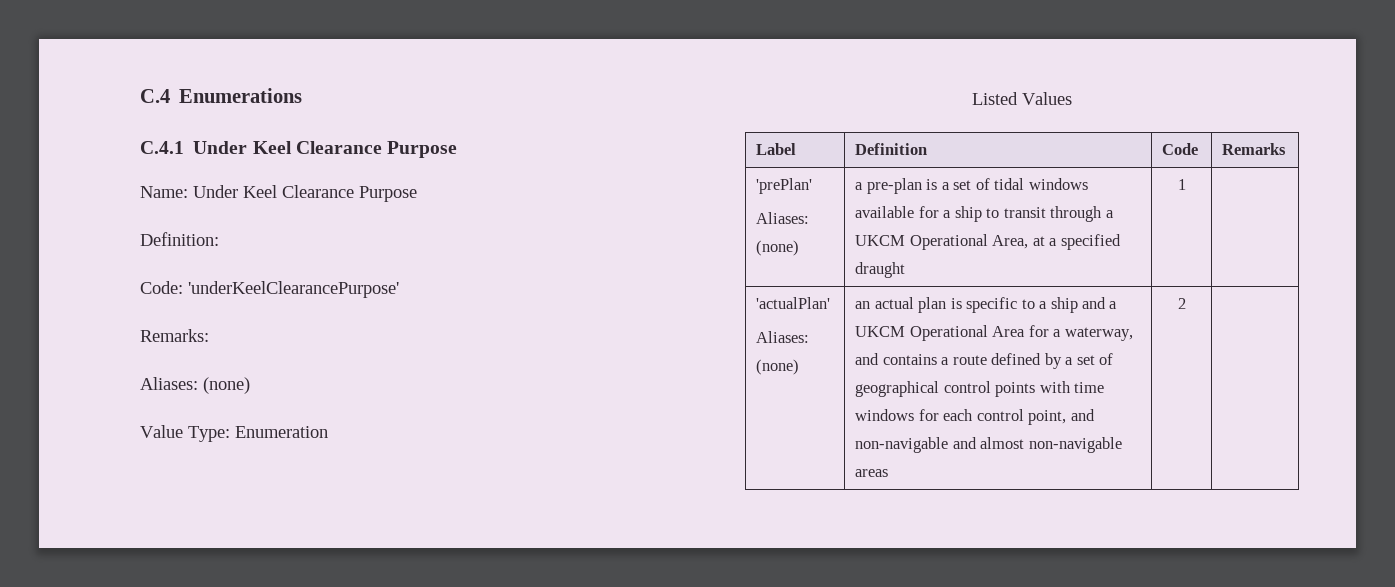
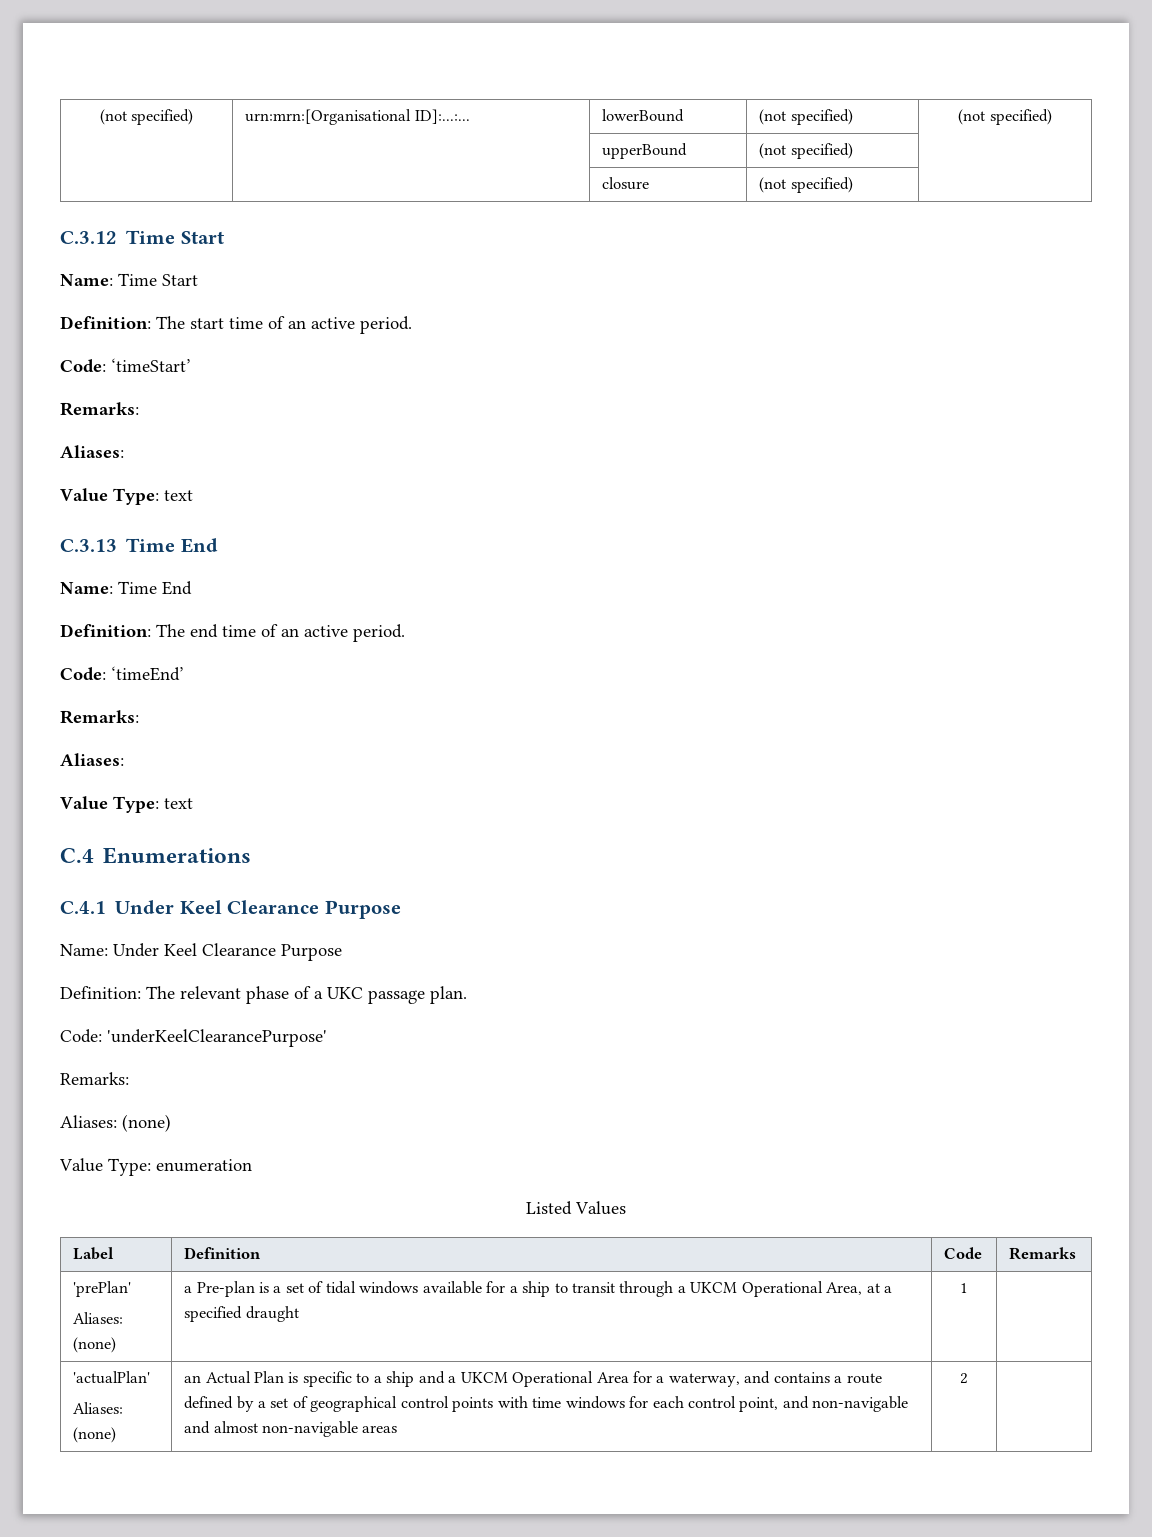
(140, 96) none -> [99,109,194,125] [245,109,470,125] [602,109,685,122] [759,109,853,125] [958,109,1052,125] [602,143,688,159] [759,143,853,159] [602,177,650,190] [759,177,853,193] [60,230,224,244] [60,273,198,286] [60,316,412,334] [60,358,191,373] [60,402,139,416] [60,445,124,458] [60,488,193,505] [60,538,218,553] [60,581,192,595] [60,624,405,642] [60,666,184,681] [60,710,139,724] [60,753,124,766] [60,796,193,813] (not specified) | urn:mrn:[Organisational ID]:...:... | lowerBound | (not specified) | (not specified) // | | upperBound | (not specified) | // | | closure | (not specified) | // C.3.12 Time Start // Name: Time Start // Definition: The start time of an active period. // Code: ‘timeStart’ // Remarks: // Aliases: // Value Type: text // C.3.13 Time End // Name: Time End // Definition: The end time of an active period. // Code: ‘timeEnd’ // Remarks: // Aliases: // Value Type: text //
(219, 239) none -> [146,986,467,1004] The relevant phase of a UKC passage plan.
[235,426,328,438] Enumeration -> [156,1159,252,1172] enumeration
[866,178,922,194] pre-plan -> [196,1281,255,1297] Pre-plan
[874,297,947,313] actual plan -> [205,1371,284,1384] Actual Plan

